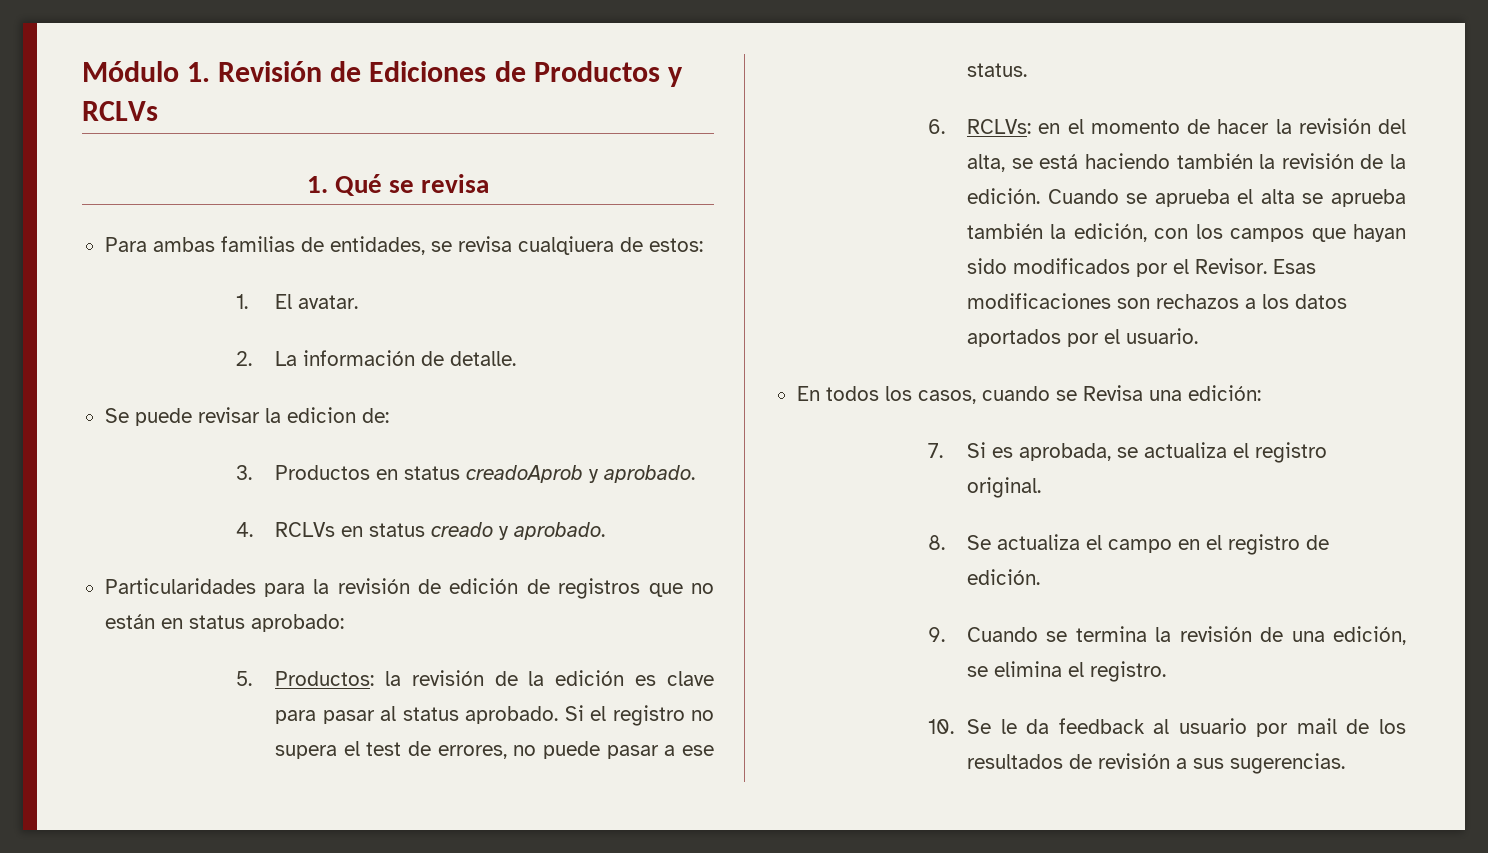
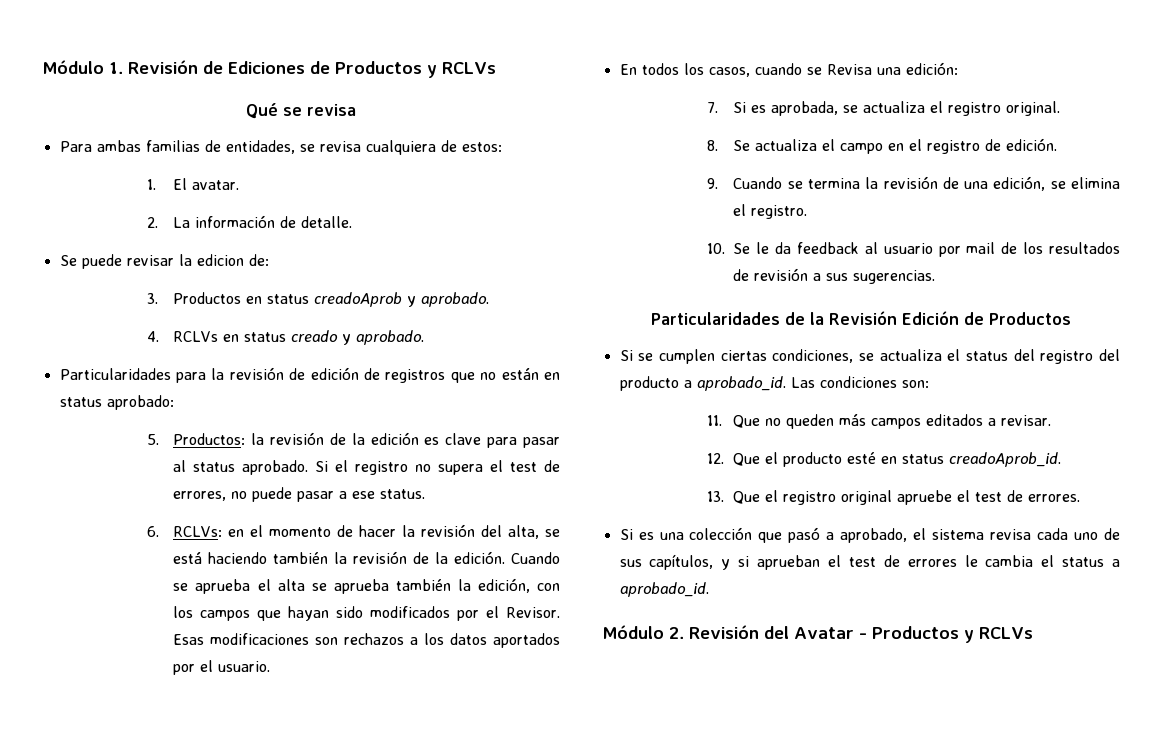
[306,176,328,193] 1. -> (496, 68) none
[517,236,614,255] cualqiuera -> [365,140,436,155] cualquiera
(1346, 763) none -> [651,311,1071,325] [619,349,1120,364] [619,376,929,391] [707,414,1052,429] [707,452,1062,467] [707,490,1081,505] [619,527,1120,543] [619,554,1120,570] [619,582,709,597] [602,625,1033,643] // Particularidades de la Revisión Edición de Productos // Si se cumplen ciertas condiciones, se actualiza el status del registro del producto a aprobado_id. Las condiciones son: // 11. Que no queden más campos editados a revisar. // 12. Que el producto esté en status creadoAprob_id. // 13. Que el registro original apruebe el test de errores. // Si es una colección que pasó a aprobado, el sistema revisa cada uno de sus capítulos, y si aprueban el test de errores le cambia el status a aprobado_id. // Módulo 2. Revisión del Avatar - Productos y RCLVs

